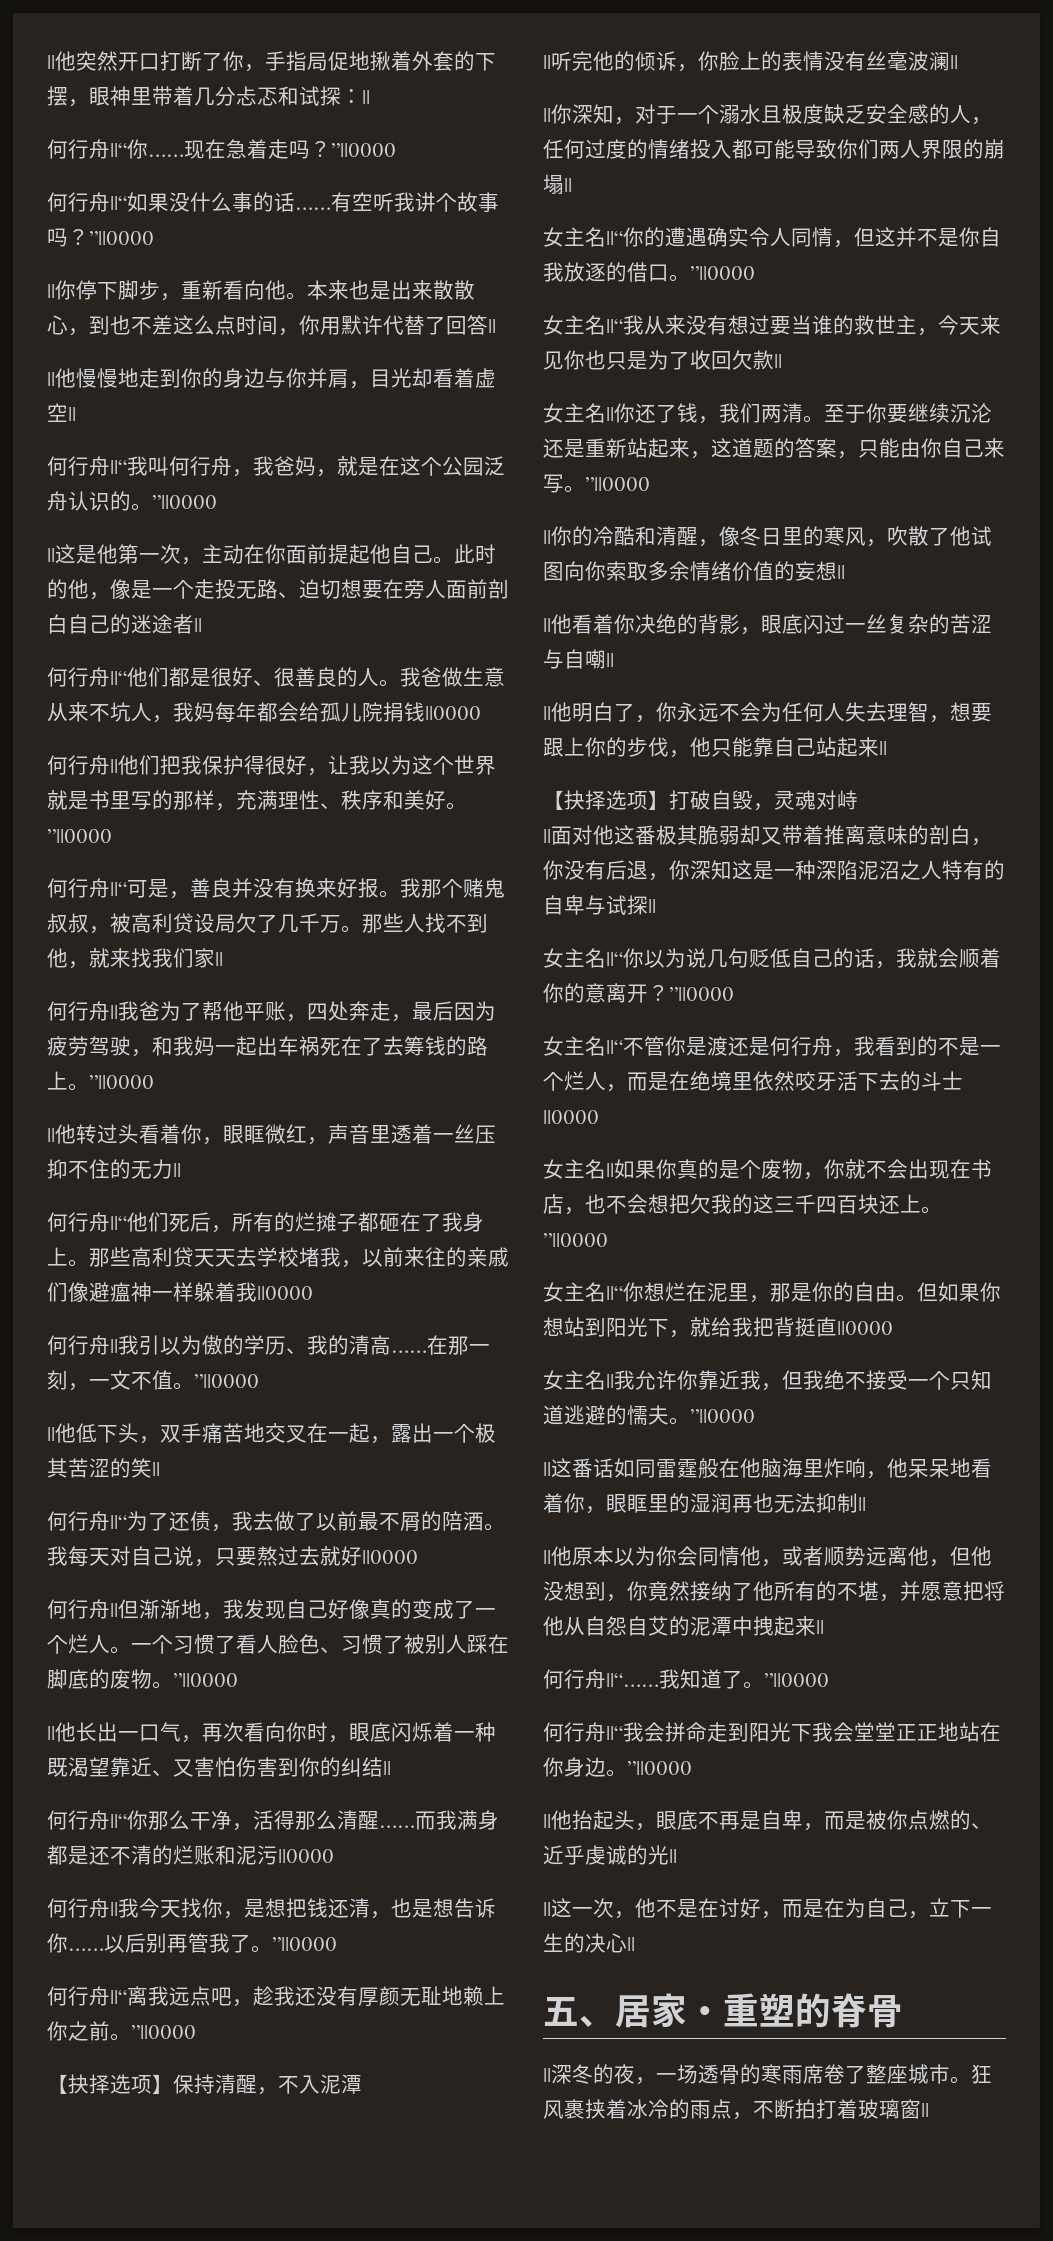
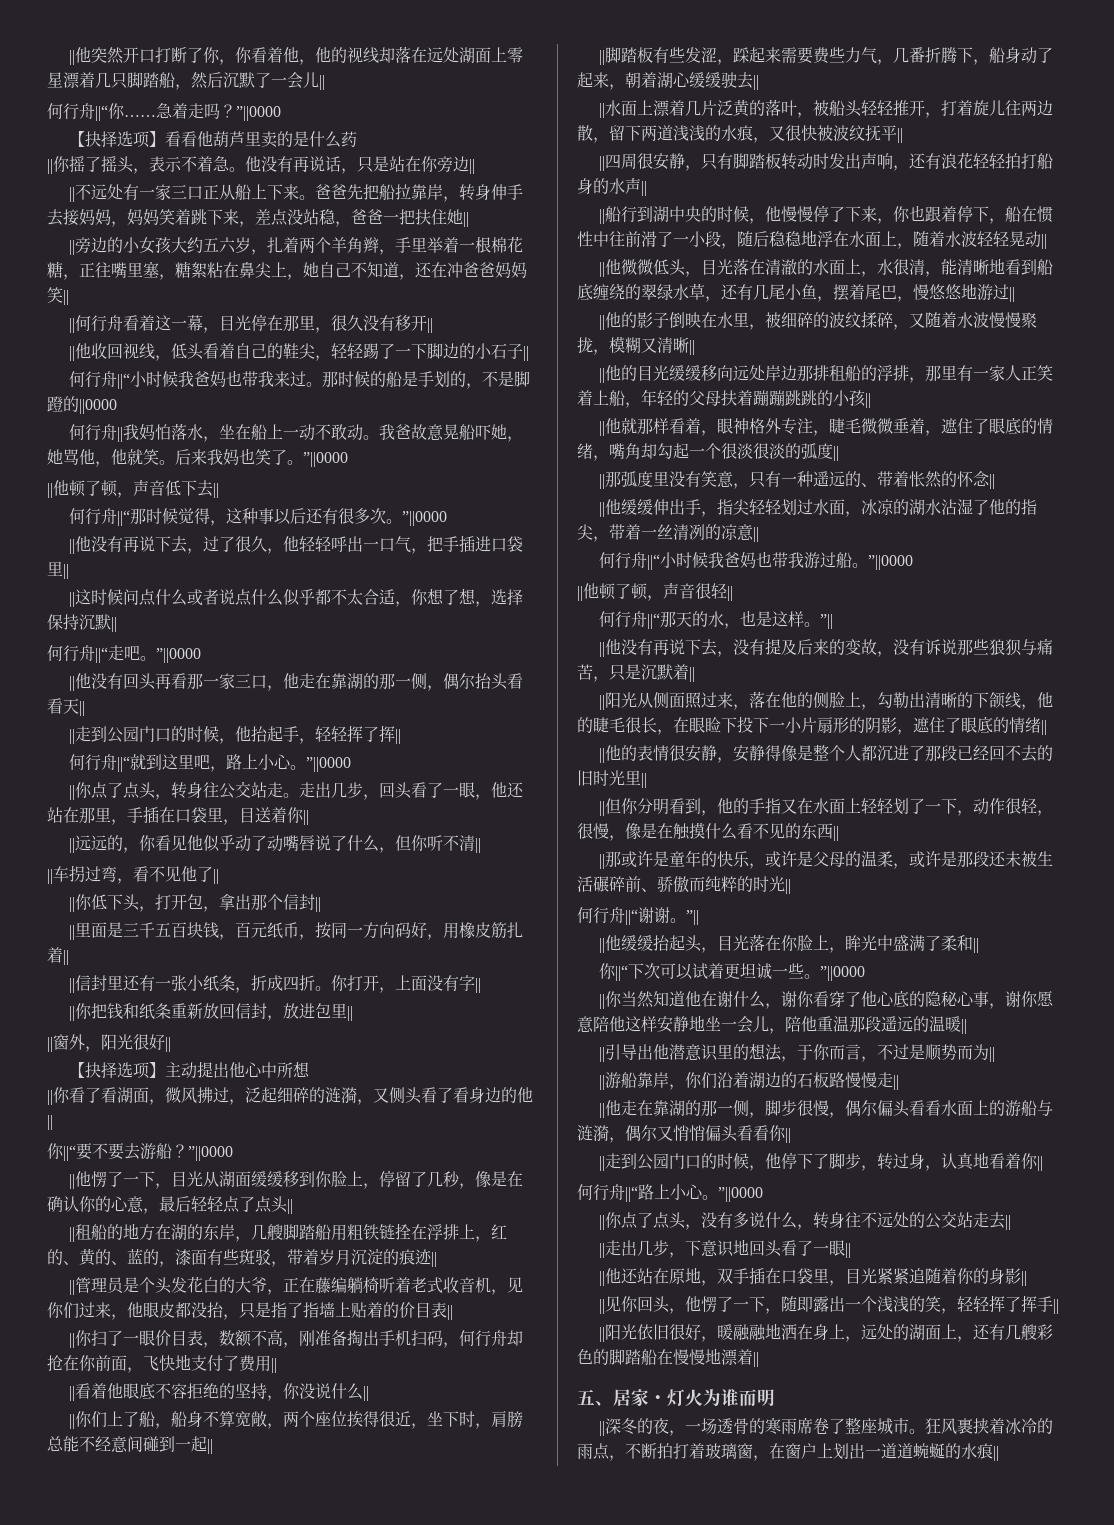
[265,51,496,71] [47,86,362,107] 手指局促地揪着外套的下摆，眼神里带着几分忐忑和试探： -> [234,46,523,65] [47,72,319,90] 你看着他，他的视线却落在远处湖面上零星漂着几只脚踏船，然后沉默了一会儿
[184,139,226,159] 现在 -> (156, 116) none
[47,192,499,212] [47,228,154,247] [47,280,475,301] [47,315,496,336] [47,368,496,389] [47,403,76,422] [47,456,505,477] [47,491,217,511] [47,544,496,565] [47,579,509,600] [47,614,202,634] [47,667,505,687] [47,702,481,723] [47,755,496,776] [47,790,467,811] [47,829,112,844] [47,878,505,899] [47,913,488,934] [47,948,223,969] [47,1001,496,1022] [47,1036,488,1057] [47,1071,154,1091] [47,1124,496,1145] [47,1159,181,1179] [47,1212,484,1233] [47,1247,509,1268] [47,1282,313,1302] [47,1335,490,1355] [47,1370,259,1391] [47,1423,496,1444] [47,1458,160,1478] [47,1511,505,1532] [47,1546,418,1567] [47,1599,496,1620] [47,1634,509,1654] [47,1669,238,1689] [47,1722,496,1743] [47,1757,391,1777] [47,1810,499,1831] [47,1845,334,1865] [47,1898,496,1919] [47,1933,337,1953] [47,1986,505,2007] [47,2021,196,2041] [47,2074,362,2095] [543,51,958,72] [543,104,992,125] [543,139,1005,159] [543,174,572,194] [543,227,1001,248] [543,262,755,282] [543,315,1001,336] [543,350,782,370] [543,403,992,424] [543,438,1005,459] [543,474,650,493] [543,526,992,547] [543,561,845,581] [543,614,992,635] [543,649,614,669] [543,702,992,723] [543,737,887,758] [543,790,858,811] [543,825,992,846] [543,860,1005,881] [543,895,656,915] [543,948,1001,969] [543,983,734,1003] [543,1036,1001,1057] [543,1071,963,1092] [543,1110,599,1125] [543,1159,992,1180] [543,1194,942,1215] [543,1233,608,1248] [543,1282,1001,1303] [543,1317,893,1338] [543,1370,992,1391] [543,1405,755,1425] [543,1458,992,1479] [543,1493,866,1514] [543,1546,992,1567] [543,1581,1005,1602] [543,1616,824,1636] [543,1669,829,1689] [543,1722,1001,1742] [543,1757,692,1777] [543,1810,992,1831] [543,1845,677,1865] [543,1898,992,1919] [543,1933,627,1953] 何行舟||“如果没什么事的话……有空听我讲个故事吗？”||0000 // ||你停下脚步，重新看向他。本来也是出来散散心，到也不差这么点时间，你用默许代替了回答|| // ||他慢慢地走到你的身边与你并肩，目光却看着虚空|| // 何行舟||“我叫何行舟，我爸妈，就是在这个公园泛舟认识的。”||0000 // ||这是他第一次，主动在你面前提起他自己。此时的他，像是一个走投无路、迫切想要在旁人面前剖白自己的迷途者|| // 何行舟||“他们都是很好、很善良的人。我爸做生意从来不坑人，我妈每年都会给孤儿院捐钱||0000 // 何行舟||他们把我保护得很好，让我以为这个世界就是书里写的那样，充满理性、秩序和美好。”||0000 // 何行舟||“可是，善良并没有换来好报。我那个赌鬼叔叔，被高利贷设局欠了几千万。那些人找不到他，就来找我们家|| // 何行舟||我爸为了帮他平账，四处奔走，最后因为疲劳驾驶，和我妈一起出车祸死在了去筹钱的路上。”||0000 // ||他转过头看着你，眼眶微红，声音里透着一丝压抑不住的无力|| // 何行舟||“他们死后，所有的烂摊子都砸在了我身上。那些高利贷天天去学校堵我，以前来往的亲戚们像避瘟神一样躲着我||0000 // 何行舟||我引以为傲的学历、我的清高……在那一刻，一文不值。”||0000 // ||他低下头，双手痛苦地交叉在一起，露出一个极其苦涩的笑|| // 何行舟||“为了还债，我去做了以前最不屑的陪酒。我每天对自己说，只要熬过去就好||0000 // 何行舟||但渐渐地，我发现自己好像真的变成了一个烂人。一个习惯了看人脸色、习惯了被别人踩在脚底的废物。”||0000 // ||他长出一口气，再次看向你时，眼底闪烁着一种既渴望靠近、又害怕伤害到你的纠结|| // 何行舟||“你那么干净，活得那么清醒……而我满身都是还不清的烂账和泥污||0000 // 何行舟||我今天找你，是想把钱还清，也是想告诉你……以后别再管我了。”||0000 // 何行舟||“离我远点吧，趁我还没有厚颜无耻地赖上你之前。”||0000 // 【抉择选项】保持清醒，不入泥潭 // ||听完他的倾诉，你脸上的表情没有丝毫波澜|| // ||你深知，对于一个溺水且极度缺乏安全感的人，任何过度的情绪投入都可能导致你们两人界限的崩塌|| // 女主名||“你的遭遇确实令人同情，但这并不是你自我放逐的借口。”||0000 // 女主名||“我从来没有想过要当谁的救世主，今天来见你也只是为了收回欠款|| // 女主名||你还了钱，我们两清。至于你要继续沉沦还是重新站起来，这道题的答案，只能由你自己来写。”||0000 // ||你的冷酷和清醒，像冬日里的寒风，吹散了他试图向你索取多余情绪价值的妄想|| // ||他看着你决绝的背影，眼底闪过一丝复杂的苦涩与自嘲|| // ||他明白了，你永远不会为任何人失去理智，想要跟上你的步伐，他只能靠自己站起来|| // 【抉择选项】打破自毁，灵魂对峙 // ||面对他这番极其脆弱却又带着推离意味的剖白，你没有后退，你深知这是一种深陷泥沼之人特有的自卑与试探|| // 女主名||“你以为说几句贬低自己的话，我就会顺着你的意离开？”||0000 // 女主名||“不管你是渡还是何行舟，我看到的不是一个烂人，而是在绝境里依然咬牙活下去的斗士||0000 // 女主名||如果你真的是个废物，你就不会出现在书店，也不会想把欠我的这三千四百块还上。”||0000 // 女主名||“你想烂在泥里，那是你的自由。但如果你想站到阳光下，就给我把背挺直||0000 // 女主名||我允许你靠近我，但我绝不接受一个只知道逃避的懦夫。”||0000 // ||这番话如同雷霆般在他脑海里炸响，他呆呆地看着你，眼眶里的湿润再也无法抑制|| // ||他原本以为你会同情他，或者顺势远离他，但他没想到，你竟然接纳了他所有的不堪，并愿意把将他从自怨自艾的泥潭中拽起来|| // 何行舟||“……我知道了。”||0000 // 何行舟||“我会拼命走到阳光下我会堂堂正正地站在你身边。”||0000 // ||他抬起头，眼底不再是自卑，而是被你点燃的、近乎虔诚的光|| // ||这一次，他不是在讨好，而是在为自己，立下一生的决心 -> [68,131,357,148] [47,156,475,174] [68,184,523,202] [47,209,469,227] [68,236,523,255] [47,261,527,280] [47,287,69,305] [68,314,433,333] [68,343,529,361] [68,370,530,389] [47,396,117,414] [68,423,523,442] [47,448,348,467] [47,479,219,498] [68,508,447,526] [68,535,523,554] [47,561,69,579] [68,588,523,607] [47,614,117,632] [47,645,201,663] [68,673,523,691] [47,698,85,716] [68,725,401,744] [68,754,351,772] [68,781,524,800] [47,806,309,825] [68,835,481,853] [47,865,219,884] [68,894,321,912] [68,922,523,940] [47,947,69,965] [68,975,481,993] [68,1003,353,1021] [47,1034,171,1052] [68,1061,310,1079] [47,1087,533,1105] [47,1115,53,1130] [47,1143,233,1161] [68,1170,523,1189] [47,1196,293,1214] [68,1223,507,1242] [47,1248,437,1267] [68,1276,523,1295] [47,1302,453,1320] [68,1329,523,1348] [47,1354,277,1373] [68,1382,369,1401] [68,1411,523,1429] [47,1436,213,1454] [598,47,1053,65] [577,72,759,90] [598,99,1053,118] [577,125,903,143] [598,152,1053,171] [577,177,647,196] [598,205,1053,224] [577,230,1047,249] [598,258,1053,277] [577,283,1015,302] [598,311,1037,330] [577,336,695,355] [598,365,1053,383] [577,389,871,408] [598,417,1053,436] [577,443,839,461] [598,471,995,489] [598,499,1037,517] [577,524,759,542] [598,551,913,570] [577,582,733,601] [598,610,833,629] [598,638,1053,657] [577,664,695,682] [598,691,1053,710] [577,716,1047,735] [598,744,1053,763] [577,770,647,788] [598,798,1053,816] [577,822,839,841] [598,850,1053,869] [577,876,791,894] [577,907,699,925] [598,934,979,953] [598,963,865,981] [598,990,1054,1009] [577,1015,967,1034] [598,1043,995,1062] [598,1072,899,1090] [598,1100,1053,1118] [577,1125,791,1143] [598,1152,1043,1171] [577,1184,763,1202] [598,1211,1011,1230] [598,1239,851,1258] [598,1267,1027,1286] [598,1295,1059,1314] [598,1323,1053,1342] [577,1348,753,1365] 【抉择选项】看看他葫芦里卖的是什么药 // ||你摇了摇头，表示不着急。他没有再说话，只是站在你旁边|| // ||不远处有一家三口正从船上下来。爸爸先把船拉靠岸，转身伸手去接妈妈，妈妈笑着跳下来，差点没站稳，爸爸一把扶住她|| // ||旁边的小女孩大约五六岁，扎着两个羊角辫，手里举着一根棉花糖，正往嘴里塞，糖絮粘在鼻尖上，她自己不知道，还在冲爸爸妈妈笑|| // ||何行舟看着这一幕，目光停在那里，很久没有移开|| // ||他收回视线，低头看着自己的鞋尖，轻轻踢了一下脚边的小石子|| // 何行舟||“小时候我爸妈也带我来过。那时候的船是手划的，不是脚蹬的||0000 // 何行舟||我妈怕落水，坐在船上一动不敢动。我爸故意晃船吓她，她骂他，他就笑。后来我妈也笑了。”||0000 // ||他顿了顿，声音低下去|| // 何行舟||“那时候觉得，这种事以后还有很多次。”||0000 // ||他没有再说下去，过了很久，他轻轻呼出一口气，把手插进口袋里|| // ||这时候问点什么或者说点什么似乎都不太合适，你想了想，选择保持沉默|| // 何行舟||“走吧。”||0000 // ||他没有回头再看那一家三口，他走在靠湖的那一侧，偶尔抬头看看天|| // ||走到公园门口的时候，他抬起手，轻轻挥了挥|| // 何行舟||“就到这里吧，路上小心。”||0000 // ||你点了点头，转身往公交站走。走出几步，回头看了一眼，他还站在那里，手插在口袋里，目送着你|| // ||远远的，你看见他似乎动了动嘴唇说了什么，但你听不清|| // ||车拐过弯，看不见他了|| // ||你低下头，打开包，拿出那个信封|| // ||里面是三千五百块钱，百元纸币，按同一方向码好，用橡皮筋扎着|| // ||信封里还有一张小纸条，折成四折。你打开，上面没有字|| // ||你把钱和纸条重新放回信封，放进包里|| // ||窗外，阳光很好|| // 【抉择选项】主动提出他心中所想 // ||你看了看湖面，微风拂过，泛起细碎的涟漪，又侧头看了看身边的他|| // 你||“要不要去游船？”||0000 // ||他愣了一下，目光从湖面缓缓移到你脸上，停留了几秒，像是在确认你的心意，最后轻轻点了点头|| // ||租船的地方在湖的东岸，几艘脚踏船用粗铁链拴在浮排上，红的、黄的、蓝的，漆面有些斑驳，带着岁月沉淀的痕迹|| // ||管理员是个头发花白的大爷，正在藤编躺椅听着老式收音机，见你们过来，他眼皮都没抬，只是指了指墙上贴着的价目表|| // ||你扫了一眼价目表，数额不高，刚准备掏出手机扫码，何行舟却抢在你前面，飞快地支付了费用|| // ||看着他眼底不容拒绝的坚持，你没说什么|| // ||你们上了船，船身不算宽敞，两个座位挨得很近，坐下时，肩膀总能不经意间碰到一起|| // ||脚踏板有些发涩，踩起来需要费些力气，几番折腾下，船身动了起来，朝着湖心缓缓驶去|| // ||水面上漂着几片泛黄的落叶，被船头轻轻推开，打着旋儿往两边散，留下两道浅浅的水痕，又很快被波纹抚平|| // ||四周很安静，只有脚踏板转动时发出声响，还有浪花轻轻拍打船身的水声|| // ||船行到湖中央的时候，他慢慢停了下来，你也跟着停下，船在惯性中往前滑了一小段，随后稳稳地浮在水面上，随着水波轻轻晃动|| // ||他微微低头，目光落在清澈的水面上，水很清，能清晰地看到船底缠绕的翠绿水草，还有几尾小鱼，摆着尾巴，慢悠悠地游过|| // ||他的影子倒映在水里，被细碎的波纹揉碎，又随着水波慢慢聚拢，模糊又清晰|| // ||他的目光缓缓移向远处岸边那排租船的浮排，那里有一家人正笑着上船，年轻的父母扶着蹦蹦跳跳的小孩|| // ||他就那样看着，眼神格外专注，睫毛微微垂着，遮住了眼底的情绪，嘴角却勾起一个很淡很淡的弧度|| // ||那弧度里没有笑意，只有一种遥远的、带着怅然的怀念|| // ||他缓缓伸出手，指尖轻轻划过水面，冰凉的湖水沾湿了他的指尖，带着一丝清冽的凉意|| // 何行舟||“小时候我爸妈也带我游过船。”||0000 // ||他顿了顿，声音很轻|| // 何行舟||“那天的水，也是这样。”|| // ||他没有再说下去，没有提及后来的变故，没有诉说那些狼狈与痛苦，只是沉默着|| // ||阳光从侧面照过来，落在他的侧脸上，勾勒出清晰的下颌线，他的睫毛很长，在眼睑下投下一小片扇形的阴影，遮住了眼底的情绪|| // ||他的表情很安静，安静得像是整个人都沉进了那段已经回不去的旧时光里|| // ||但你分明看到，他的手指又在水面上轻轻划了一下，动作很轻，很慢，像是在触摸什么看不见的东西|| // ||那或许是童年的快乐，或许是父母的温柔，或许是那段还未被生活碾碎前、骄傲而纯粹的时光|| // 何行舟||“谢谢。”|| // ||他缓缓抬起头，目光落在你脸上，眸光中盛满了柔和|| // 你||“下次可以试着更坦诚一些。”||0000 // ||你当然知道他在谢什么，谢你看穿了他心底的隐秘心事，谢你愿意陪他这样安静地坐一会儿，陪他重温那段遥远的温暖|| // ||引导出他潜意识里的想法，于你而言，不过是顺势而为|| // ||游船靠岸，你们沿着湖边的石板路慢慢走|| // ||他走在靠湖的那一侧，脚步很慢，偶尔偏头看看水面上的游船与涟漪，偶尔又悄悄偏头看看你|| // ||走到公园门口的时候，他停下了脚步，转过身，认真地看着你|| // 何行舟||“路上小心。”||0000 // ||你点了点头，没有多说什么，转身往不远处的公交站走去|| // ||走出几步，下意识地回头看了一眼|| // ||他还站在原地，双手插在口袋里，目光紧紧追随着你的身影|| // ||见你回头，他愣了一下，随即露出一个浅浅的笑，轻轻挥了挥手|| // ||阳光依旧很好，暖融融地洒在身上，远处的湖面上，还有几艘彩色的脚踏船在慢慢地漂着
[723,1993,903,2028] 重塑的脊骨 -> [666,1388,775,1407] 灯火为谁而明
(921, 2109) none -> [753,1443,993,1461] ，在窗户上划出一道道蜿蜒的水痕

